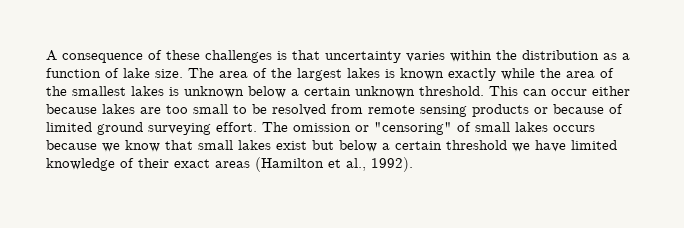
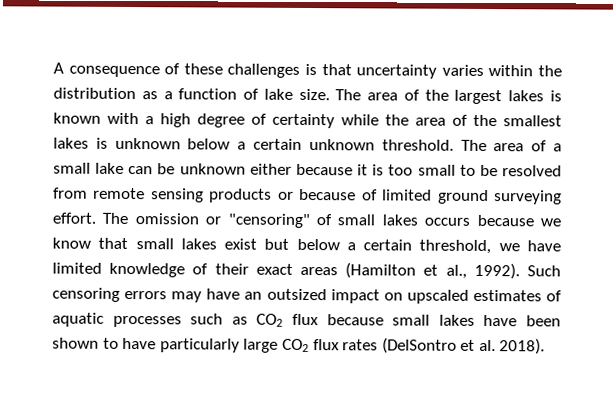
[448,68,496,81] exactly -> [107,112,335,129] with a high degree of certainty
[489,86,630,96] [46,104,161,114] This can occur either because lakes are -> [460,139,562,152] [53,162,385,176] The area of a small lake can be unknown either because it is
[446,140,507,150] threshold -> [419,239,492,255] threshold,
(413, 164) none -> [526,265,561,277] [52,287,563,304] [52,312,562,328] [52,337,546,355] Such censoring errors may have an outsized impact on upscaled estimates of aquatic processes such as CO2 flux because small lakes have been shown to have particularly large CO2 flux rates (DelSontro et al. 2018).

